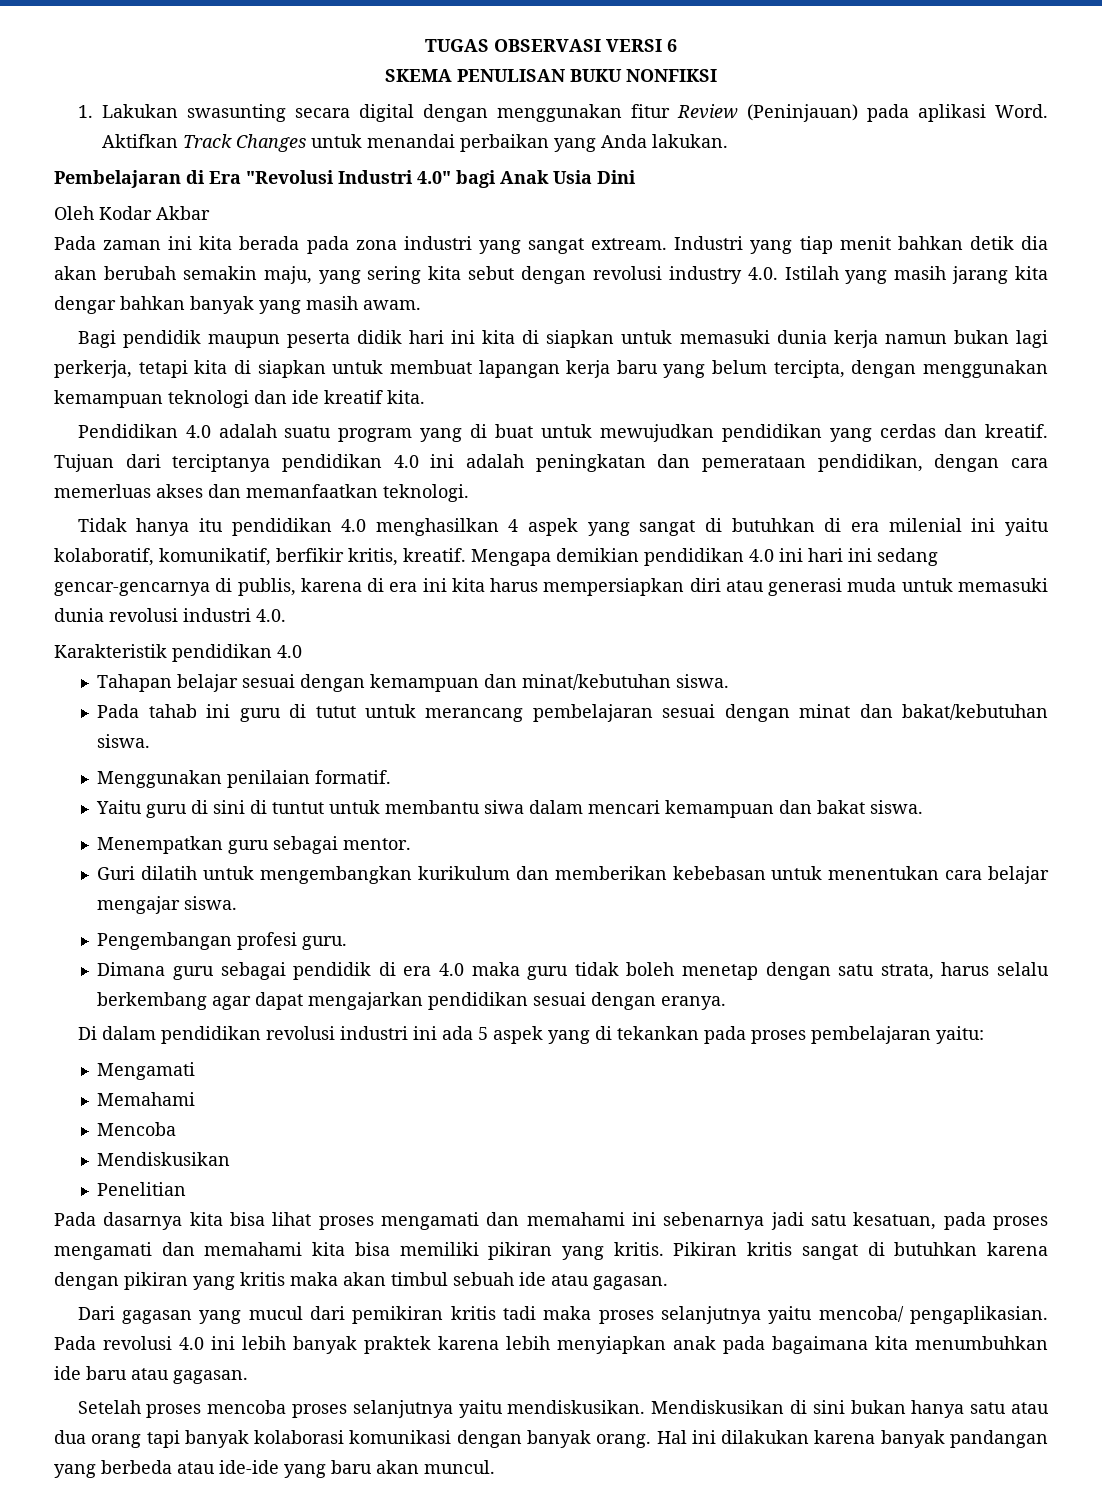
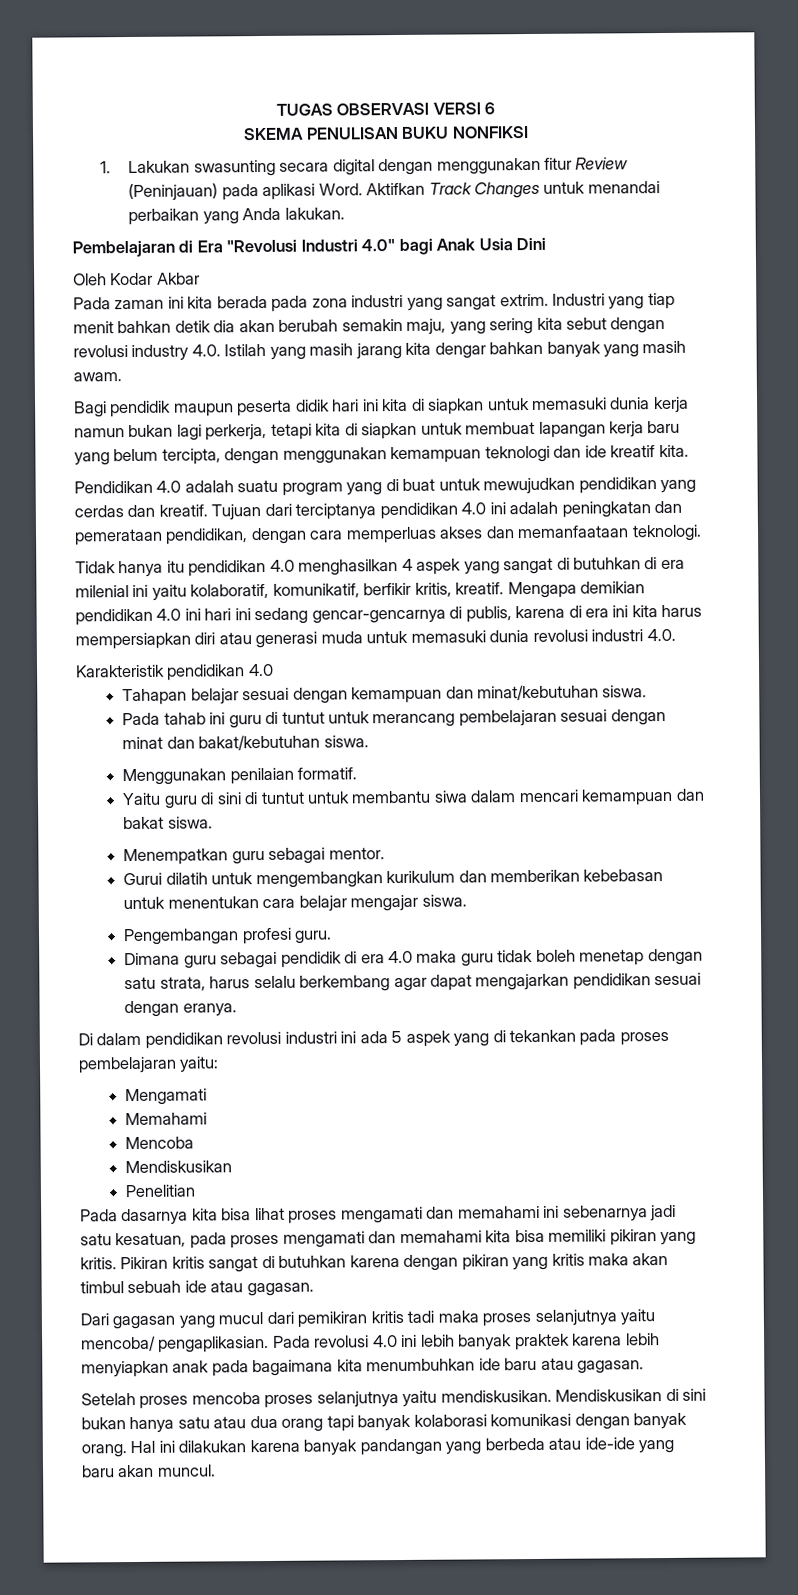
[591,238,668,250] extream. -> [499,293,549,307] extrim.
[54,484,151,498] memerluas -> [345,526,437,544] memperluas
[246,484,378,498] memanfaatkan -> [517,525,630,539] memanfaataan
[315,706,356,718] tutut -> [281,711,325,724] tuntut
[97,866,136,880] Guri -> [123,872,163,886] Gurui

